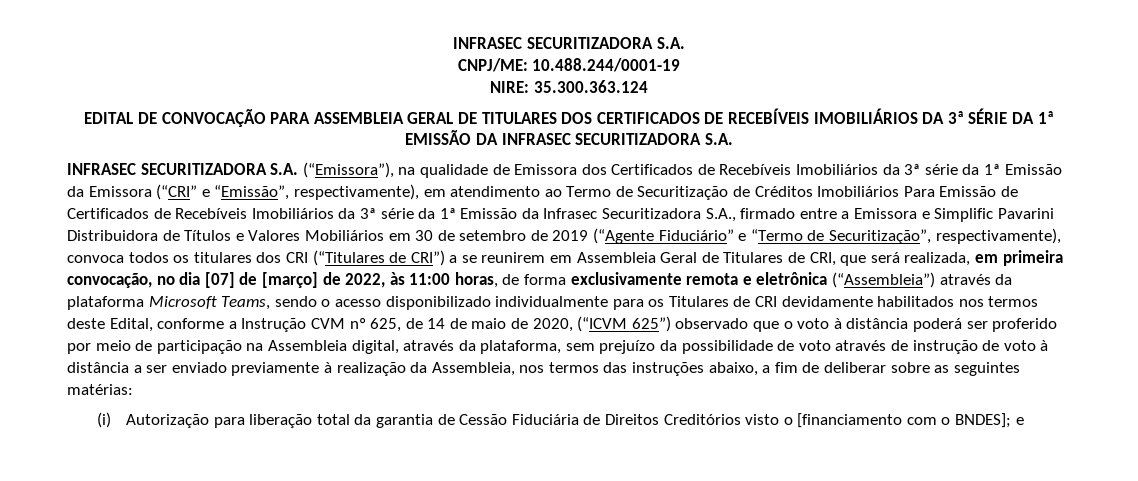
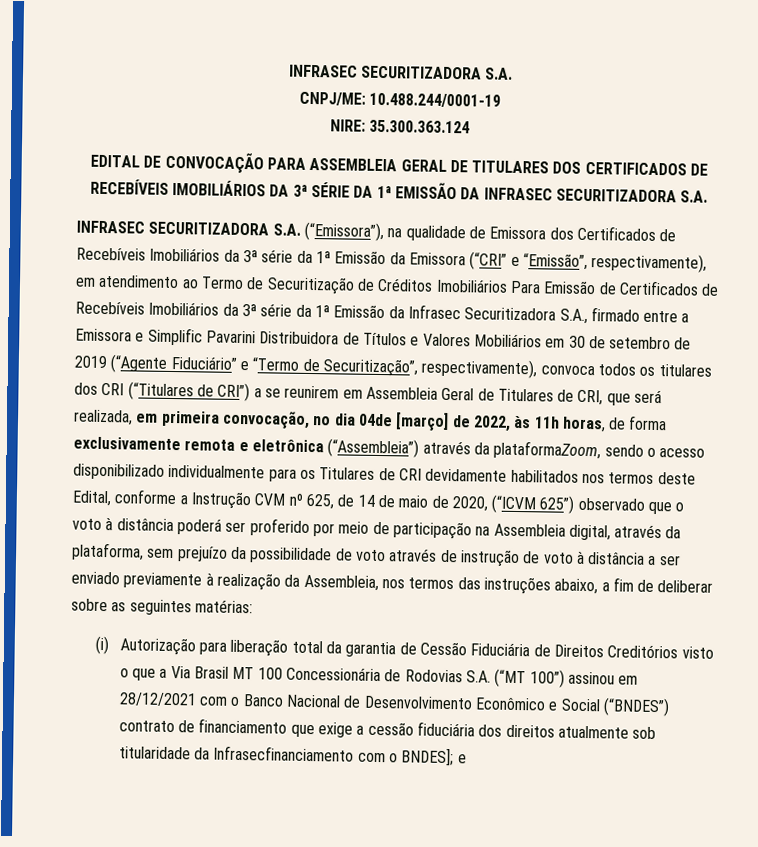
[204,272,258,288] [07] de -> [357,413,393,427] 04de
[409,273,451,285] 11:00 -> [533,416,560,429] 11h
[67,296,271,310] plataforma Microsoft Teams, -> [493,440,602,460] plataformaZoom,
[797,413,903,428] [financiamento -> [132,666,639,688] [118,692,670,717] [118,718,657,740] [118,745,355,762] que a Via Brasil MT 100 Concessionária de Rodovias S.A. (“MT 100”) assinou em 28/12/2021 com o Banco Nacional de Desenvolvimento Econômico e Social (“BNDES”) contrato de financiamento que exige a cessão fiduciária dos direitos atualmente sob titularidade da Infrasecfinanciamento

